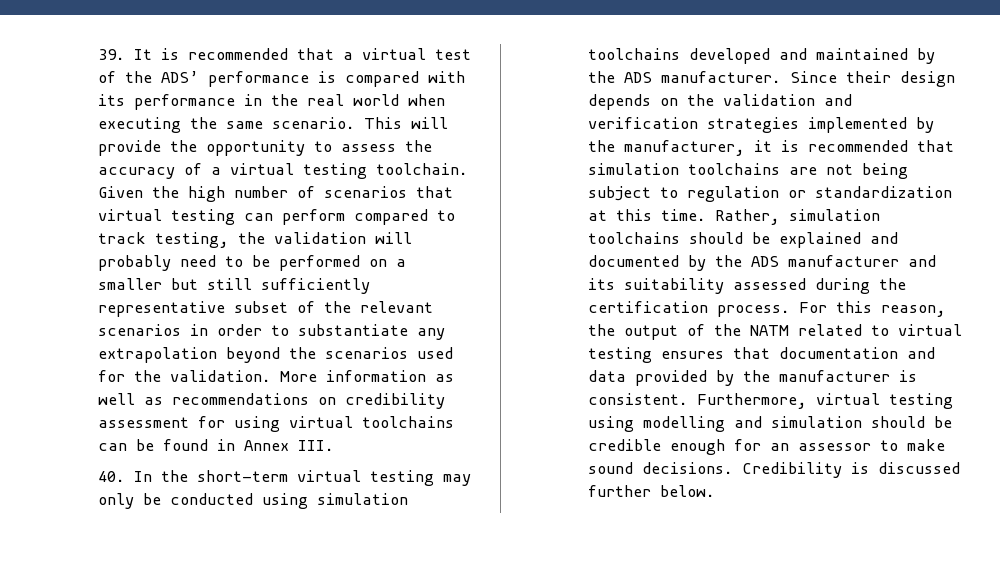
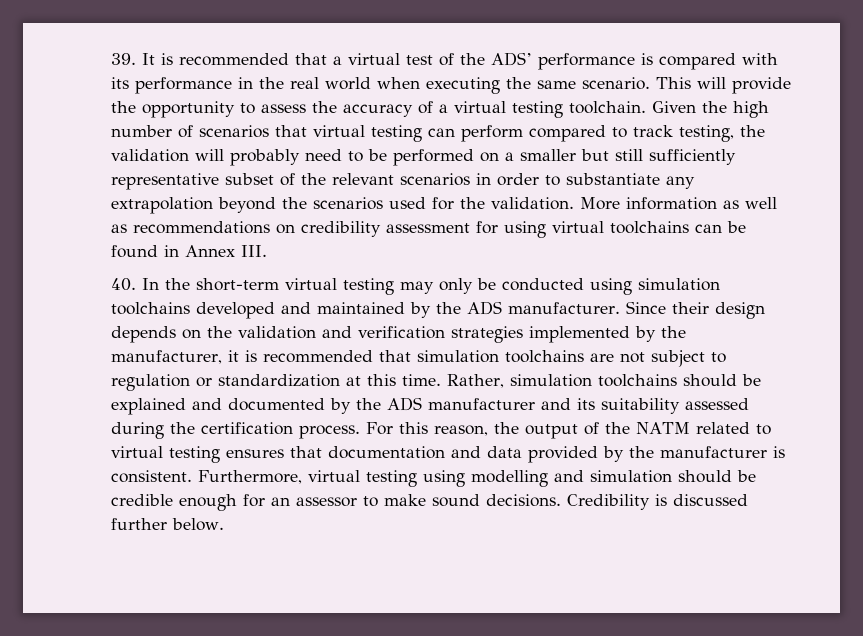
[861,163,908,179] being -> (646, 357) none

